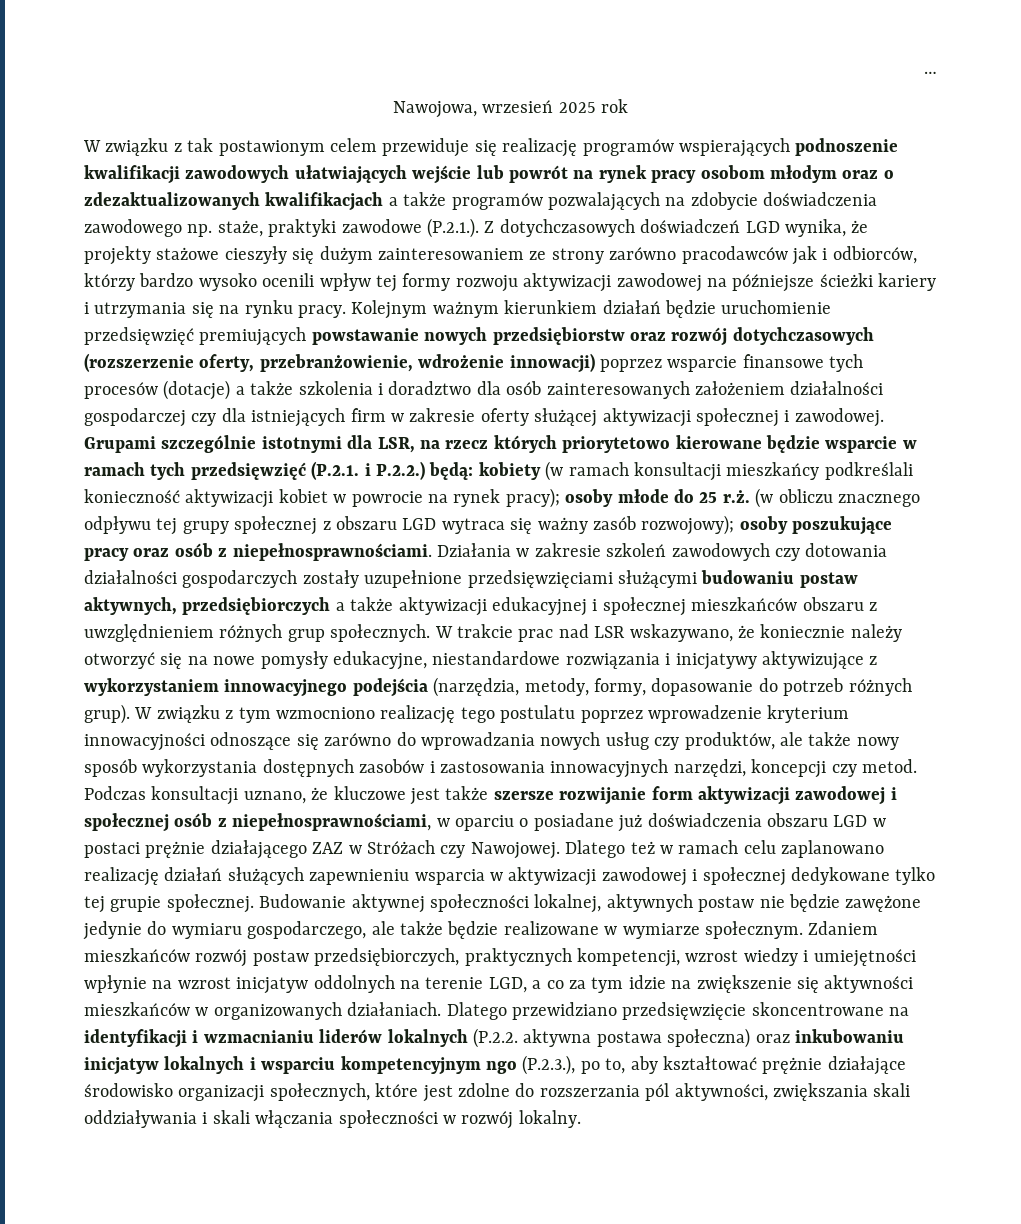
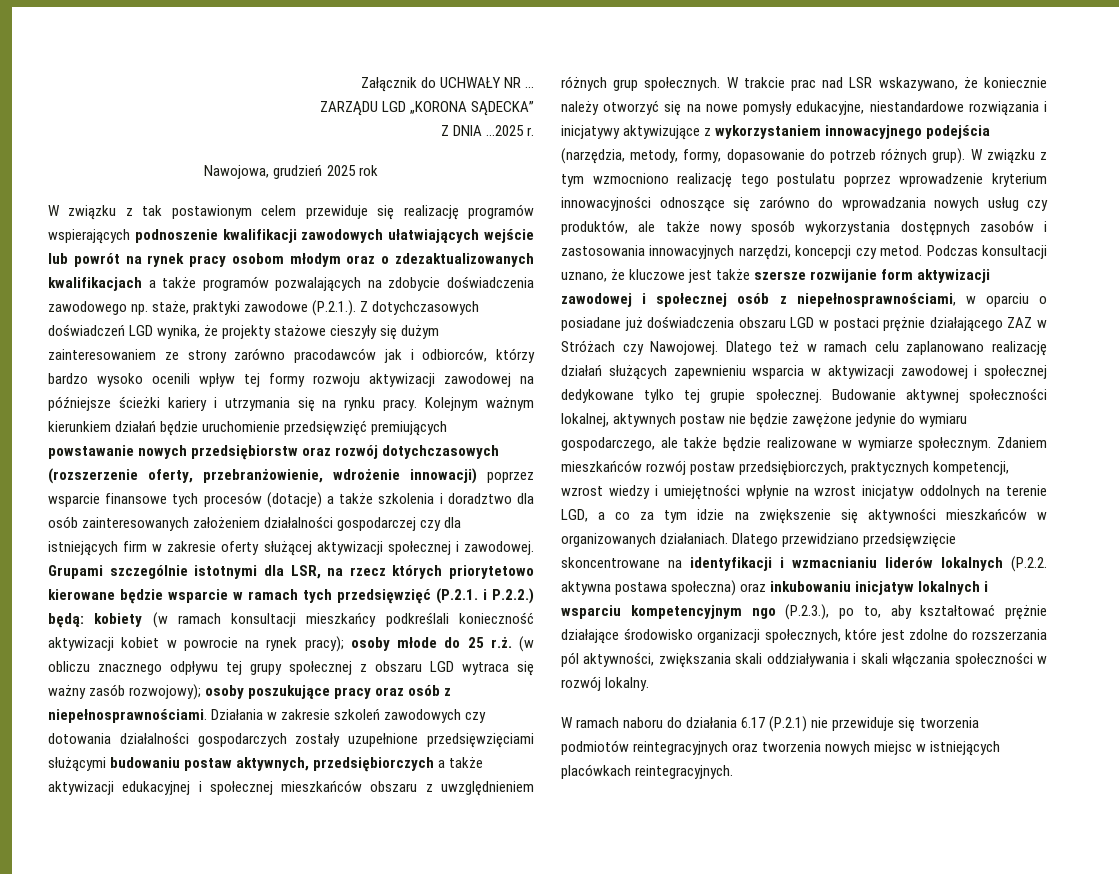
[924,71,937,74] … -> [360,77,534,92] [319,101,534,116] [440,125,534,136] Załącznik do UCHWAŁY NR … // ZARZĄDU LGD „KORONA SĄDECKA” // Z DNIA …2025 r.
[482,100,554,113] wrzesień -> [273,165,323,179] grudzień
(581, 1119) none -> [561,716,979,732] [561,740,1001,756] [561,764,734,779] // W ramach naboru do działania 6.17 (P.2.1) nie przewiduje się tworzenia podmiotów reintegracyjnych oraz tworzenia nowych miejsc w istniejących placówkach reintegracyjnych.

